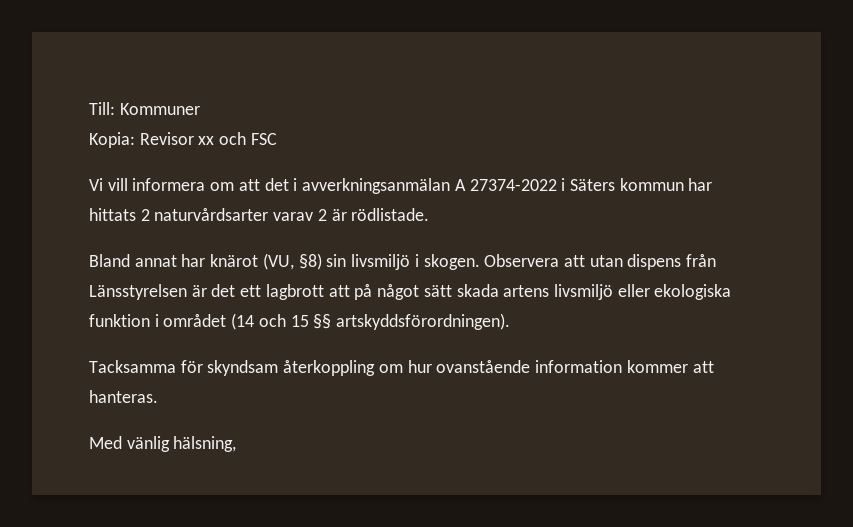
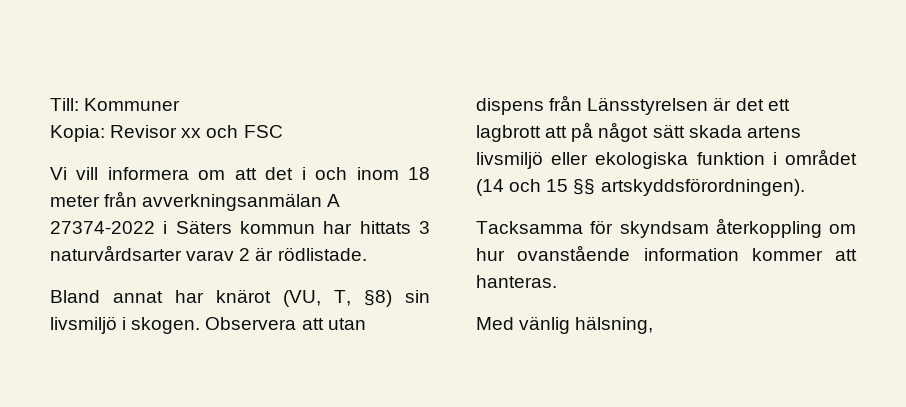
(298, 184) none -> [315,167,431,180] [50,191,138,207] och inom 18 meter från
[140,209,150,221] 2 -> [418,221,430,234] 3
(294, 261) none -> [334,290,351,306] T,

